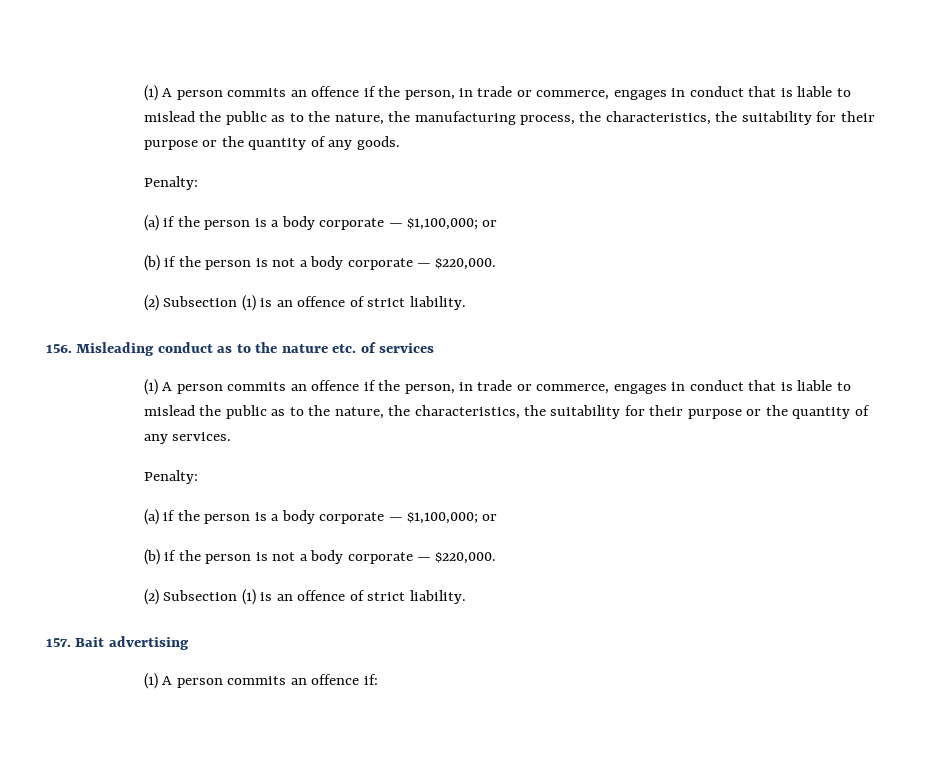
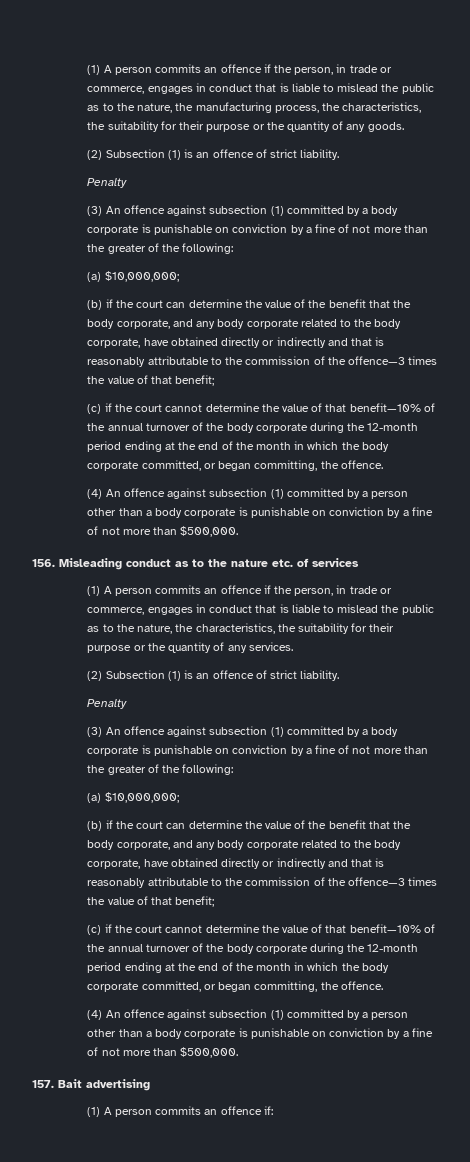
[143,176,198,190] [143,215,498,231] [143,255,497,271] [143,295,466,311] // Penalty: // (a) if the person is a body corporate — $1,100,000; or // (b) if the person is not a body corporate — $220,000. // (2) Subsection (1) is an offence of strict liability. -> [87,149,340,160] [87,178,128,188] [87,205,399,216] [87,224,428,235] [87,243,234,254] [87,271,179,282] [87,299,412,310] [87,319,402,329] [87,337,385,348] [87,356,438,367] [87,375,215,386] [87,403,435,414] [87,422,419,433] [87,441,389,452] [87,460,383,471] [87,488,409,499] [87,507,433,518] [87,526,239,537] // (2) Subsection (1) is an offence of strict liability. // Penalty // (3) An offence against subsection (1) committed by a body corporate is punishable on conviction by a fine of not more than the greater of the following: // (a) $10,000,000; // (b) if the court can determine the value of the benefit that the body corporate, and any body corporate related to the body corporate, have obtained directly or indirectly and that is reasonably attributable to the commission of the offence—3 times the value of that benefit; // (c) if the court cannot determine the value of that benefit—10% of the annual turnover of the body corporate during the 12-month period ending at the end of the month in which the body corporate committed, or began committing, the offence. // (4) An offence against subsection (1) committed by a person other than a body corporate is punishable on conviction by a fine of not more than $500,000.
[143,470,198,484] [143,509,498,525] [143,549,497,565] [143,589,466,605] // Penalty: // (a) if the person is a body corporate — $1,100,000; or // (b) if the person is not a body corporate — $220,000. // (2) Subsection (1) is an offence of strict liability. -> [87,670,340,681] [87,699,128,709] [87,726,399,737] [87,745,428,756] [87,764,234,775] [87,792,179,803] [87,820,412,831] [87,840,402,850] [87,858,385,869] [87,877,438,888] [87,896,215,907] [87,924,435,935] [87,943,419,954] [87,962,389,973] [87,981,383,992] [87,1009,409,1020] [87,1028,433,1039] [87,1047,239,1058] // (2) Subsection (1) is an offence of strict liability. // Penalty // (3) An offence against subsection (1) committed by a body corporate is punishable on conviction by a fine of not more than the greater of the following: // (a) $10,000,000; // (b) if the court can determine the value of the benefit that the body corporate, and any body corporate related to the body corporate, have obtained directly or indirectly and that is reasonably attributable to the commission of the offence—3 times the value of that benefit; // (c) if the court cannot determine the value of that benefit—10% of the annual turnover of the body corporate during the 12-month period ending at the end of the month in which the body corporate committed, or began committing, the offence. // (4) An offence against subsection (1) committed by a person other than a body corporate is punishable on conviction by a fine of not more than $500,000.

